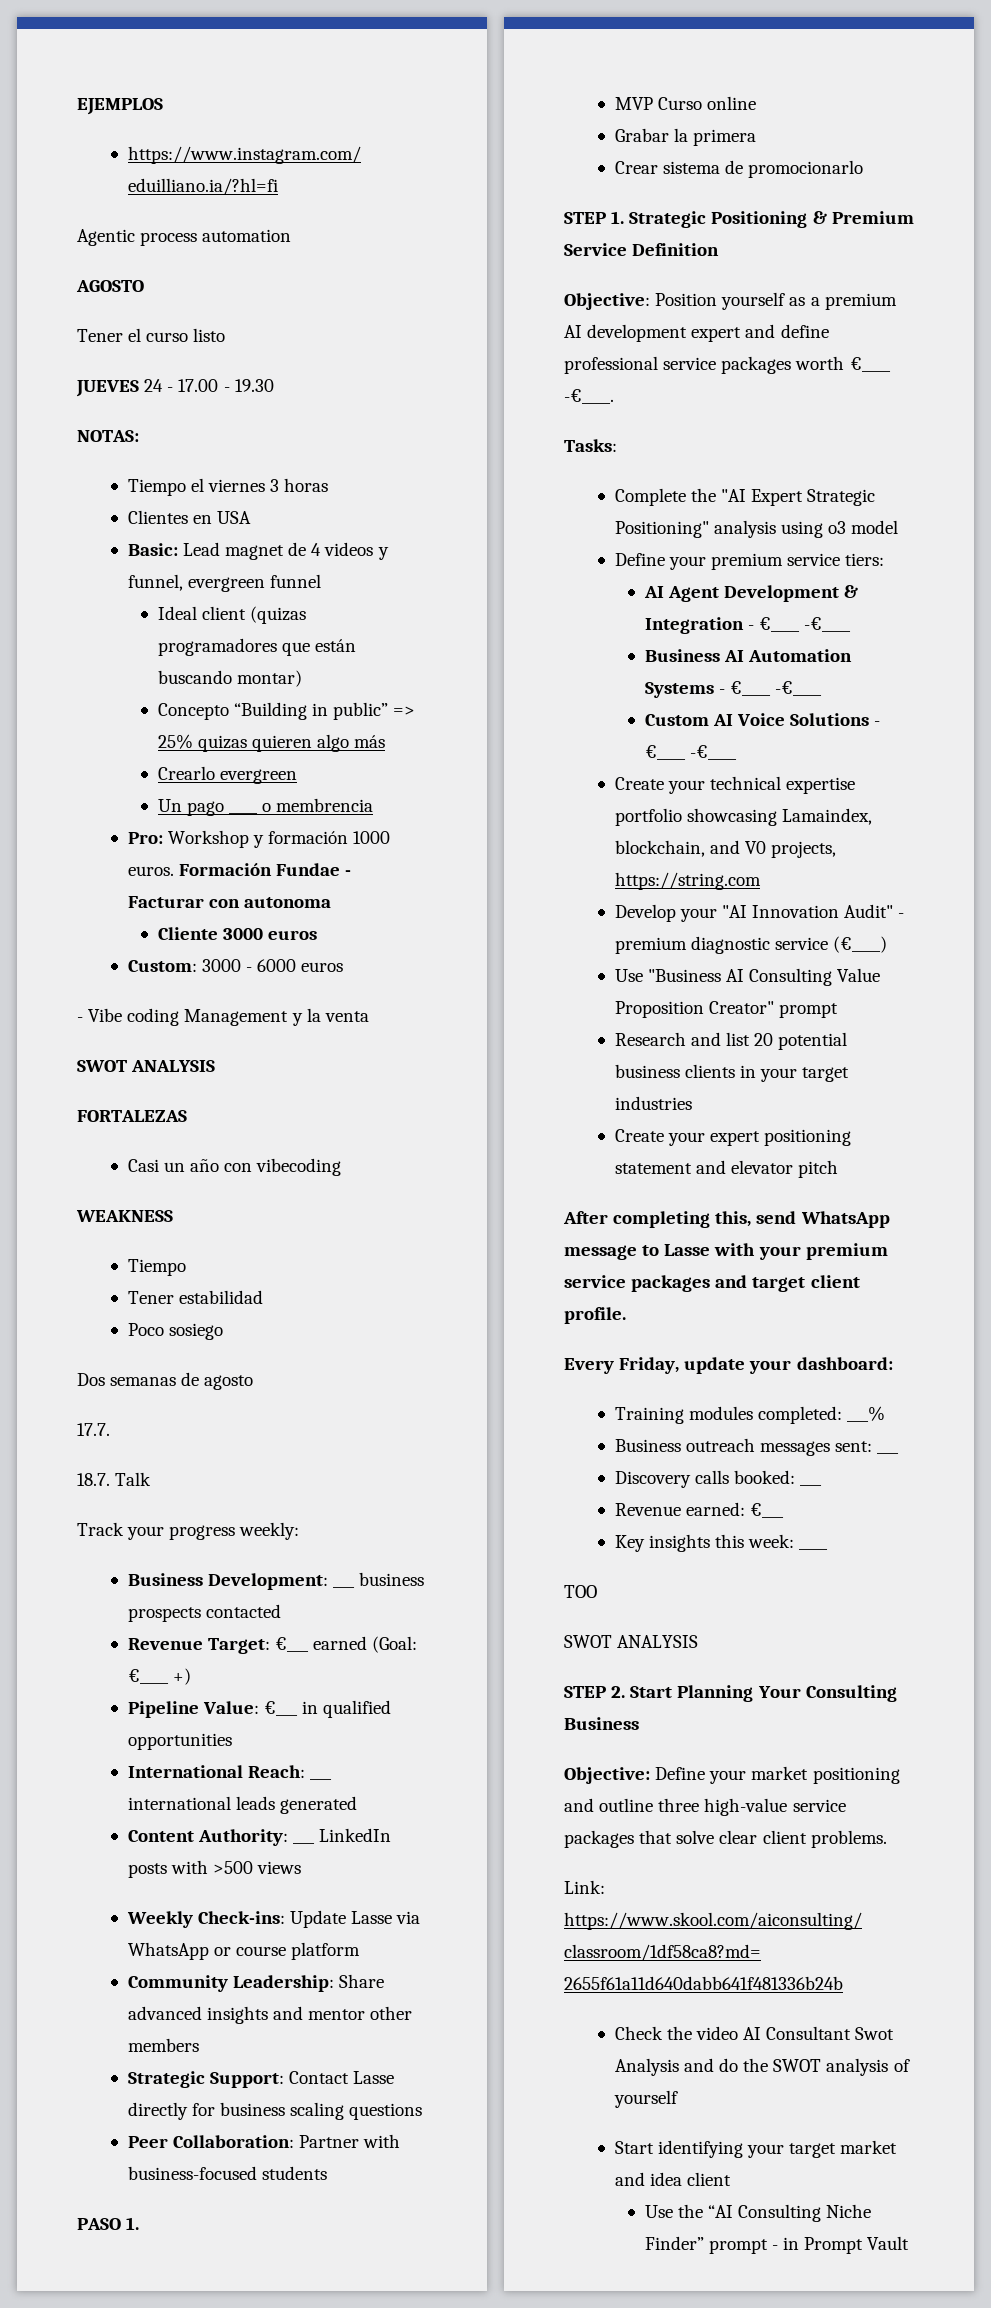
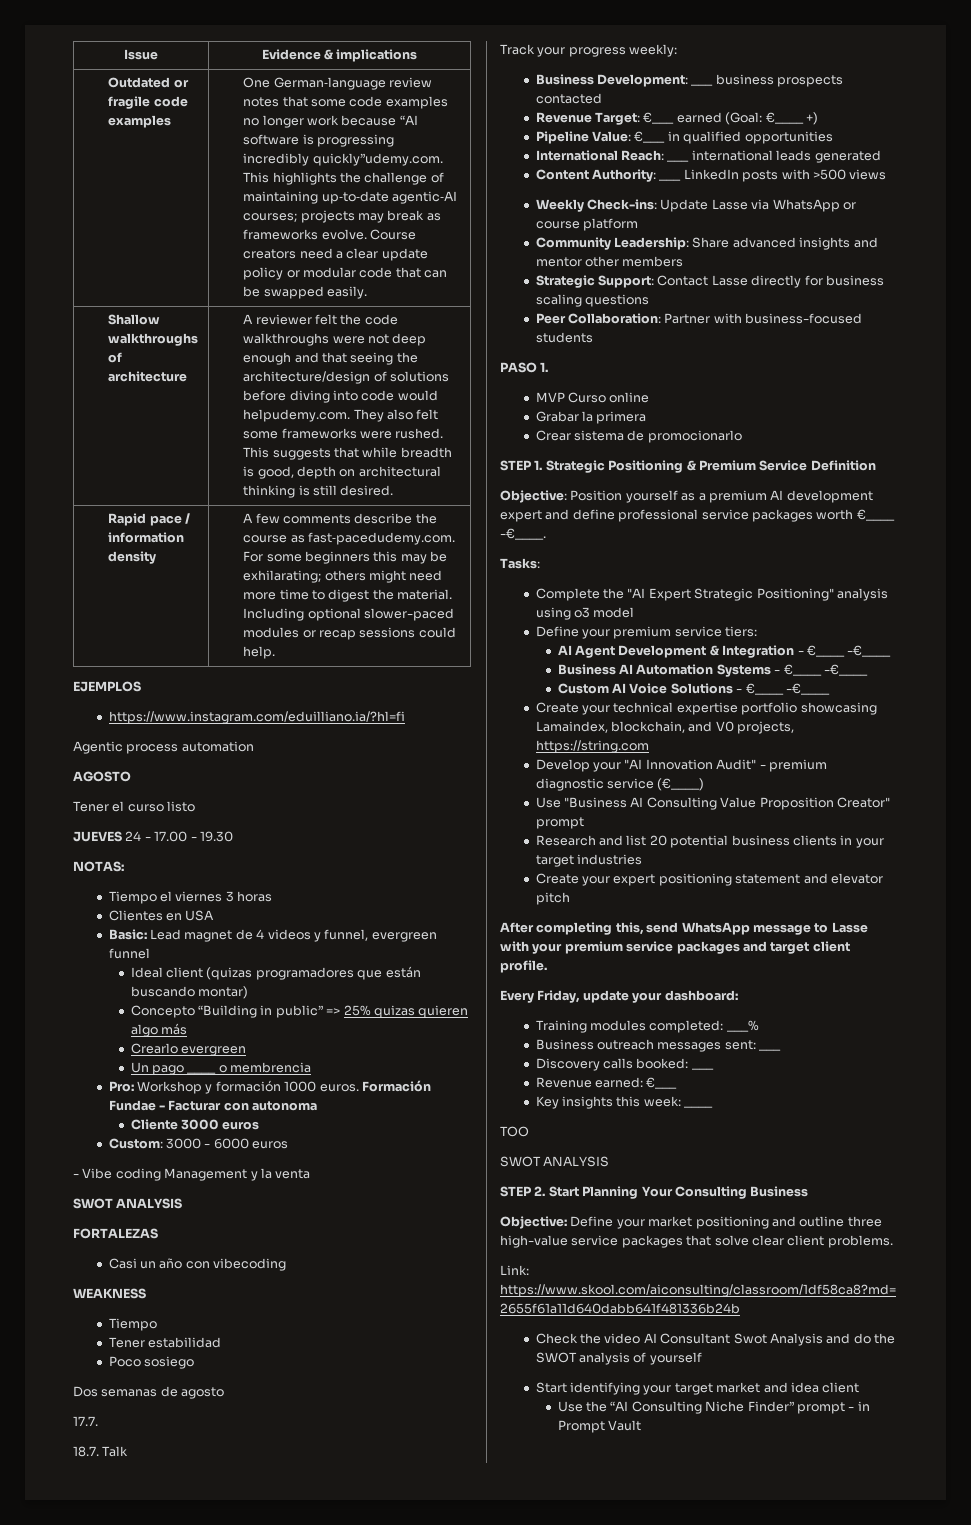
(77, 106) none -> [124,49,158,60] [261,49,418,62] [108,77,189,88] [108,96,188,109] [108,115,172,128] [243,77,432,90] [243,96,448,109] [243,115,418,128] [243,134,394,147] [243,153,443,166] [243,172,444,185] [243,191,457,204] [243,210,441,223] [243,229,416,240] [243,248,428,261] [243,267,448,280] [243,286,367,299] [108,314,161,325] [108,333,199,346] [108,352,123,363] [108,371,188,382] [243,314,398,325] [243,333,427,346] [243,352,418,365] [243,371,449,384] [243,390,438,403] [243,409,439,422] [243,428,444,439] [243,447,452,460] [243,466,441,479] [243,485,394,498] [108,513,190,526] [108,532,185,543] [108,551,157,564] [243,513,437,524] [243,532,455,545] [243,551,448,564] [243,570,443,583] [243,589,453,602] [243,608,454,621] [243,627,456,640] [243,646,276,659] Issue | Evidence & implications // Outdated or fragile code examples | One German‑language review notes that some code examples no longer work because “AI software is progressing incredibly quickly”udemy.com. This highlights the challenge of maintaining up‑to‑date agentic‑AI courses; projects may break as frameworks evolve. Course creators need a clear update policy or modular code that can be swapped easily. // Shallow walkthroughs of architecture | A reviewer felt the code walkthroughs were not deep enough and that seeing the architecture/design of solutions before diving into code would helpudemy.com. They also felt some frameworks were rushed. This suggests that while breadth is good, depth on architectural thinking is still desired. // Rapid pace / information density | A few comments describe the course as fast‑pacedudemy.com. For some beginners this may be exhilarating; others might need more time to digest the material. Including optional slower-paced modules or recap sessions could help. //

